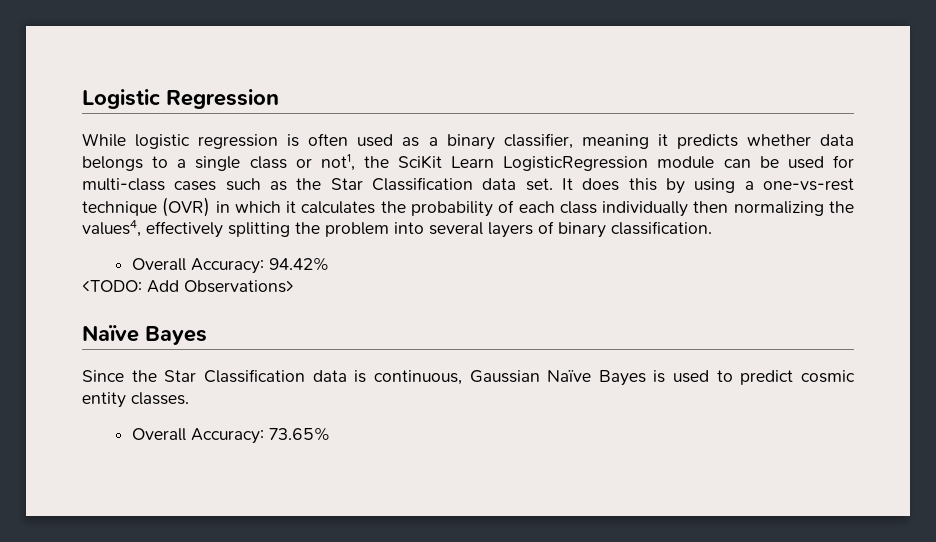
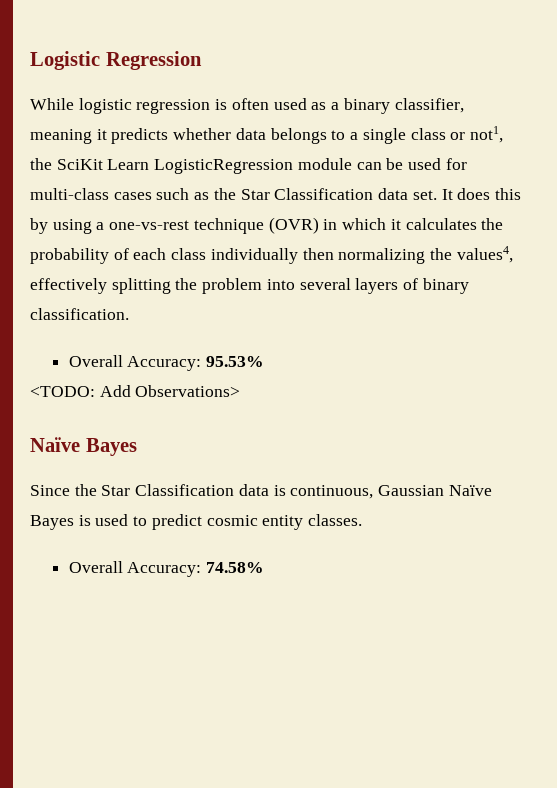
[269,257,330,271] 94.42% -> [205,356,264,367] 95.53%
[269,427,331,441] 73.65% -> [205,562,264,573] 74.58%

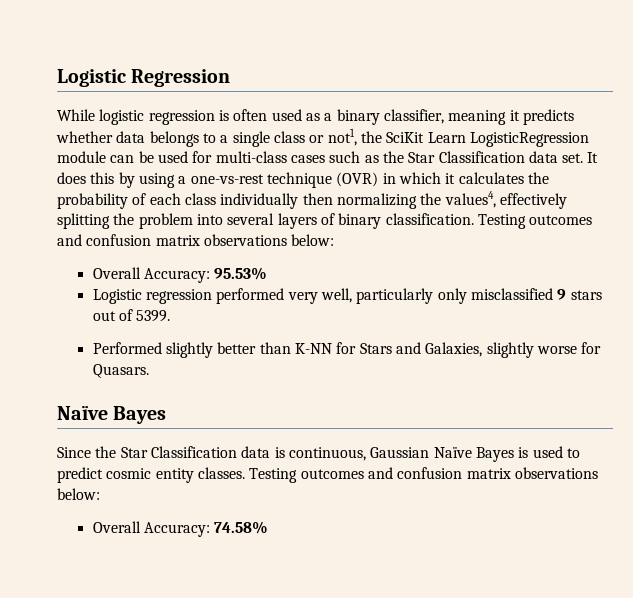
[68,355,264,371] [30,385,241,397] // Overall Accuracy: 95.53% // <TODO: Add Observations> -> [477,214,593,229] [57,234,335,246] [92,267,268,283] [92,288,602,304] [92,309,171,322] [92,342,602,358] [92,364,149,378] Testing outcomes and confusion matrix observations below: // Overall Accuracy: 95.53% // Logistic regression performed very well, particularly only misclassified 9 stars out of 5399. // Performed slightly better than K-NN for Stars and Galaxies, slightly worse for Quasars.
(363, 520) none -> [249,467,598,483] [57,488,100,500] Testing outcomes and confusion matrix observations below:

